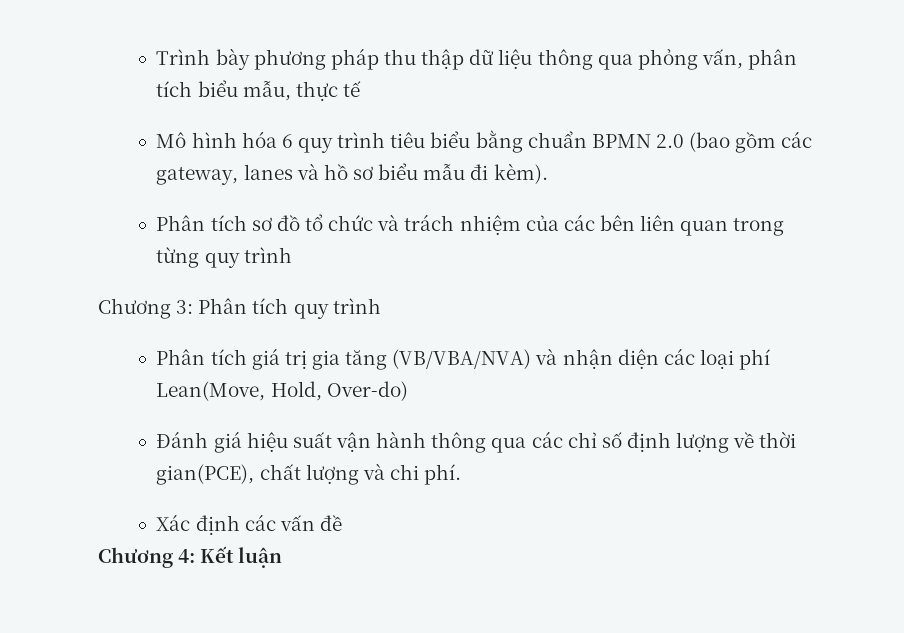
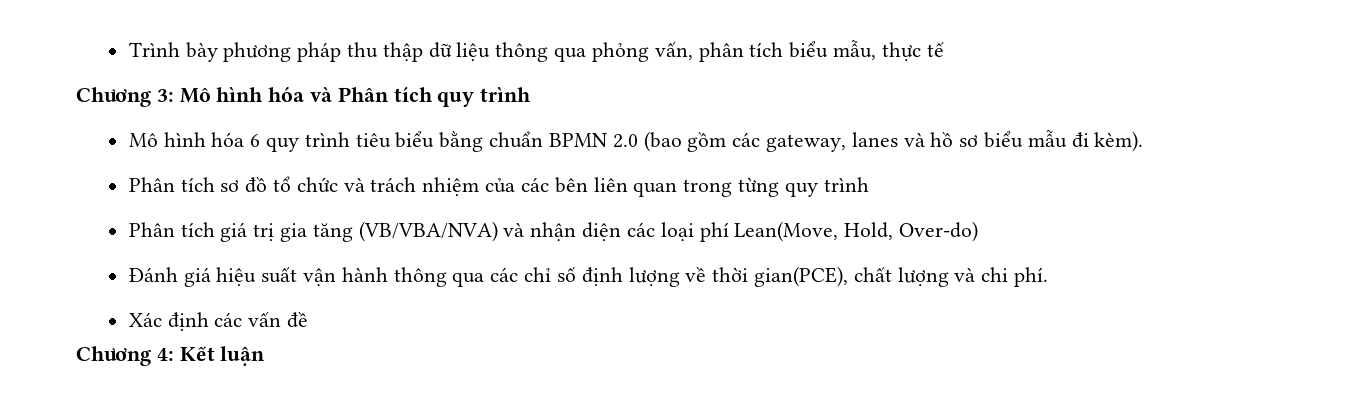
(361, 89) none -> [76,87,532,107] // Chương 3: Mô hình hóa và Phân tích quy trình
[98,298,381,319] // Chương 3: Phân tích quy trình -> (869, 184) none

